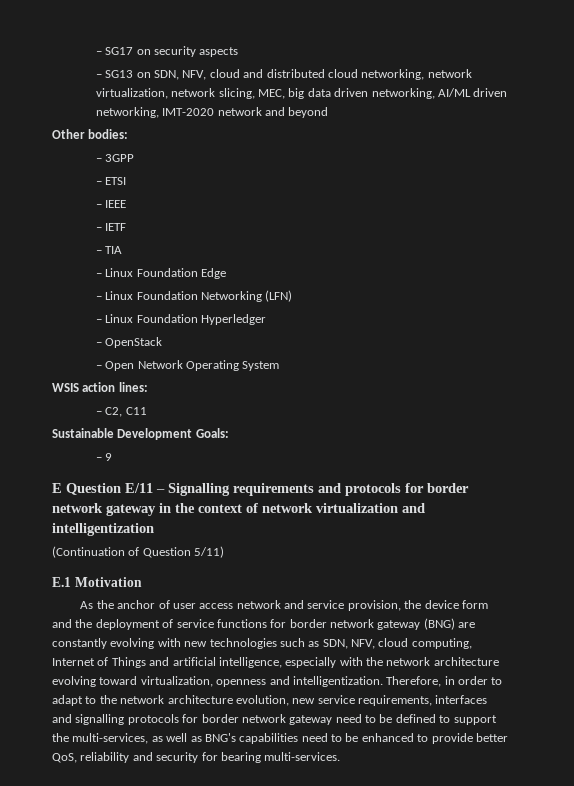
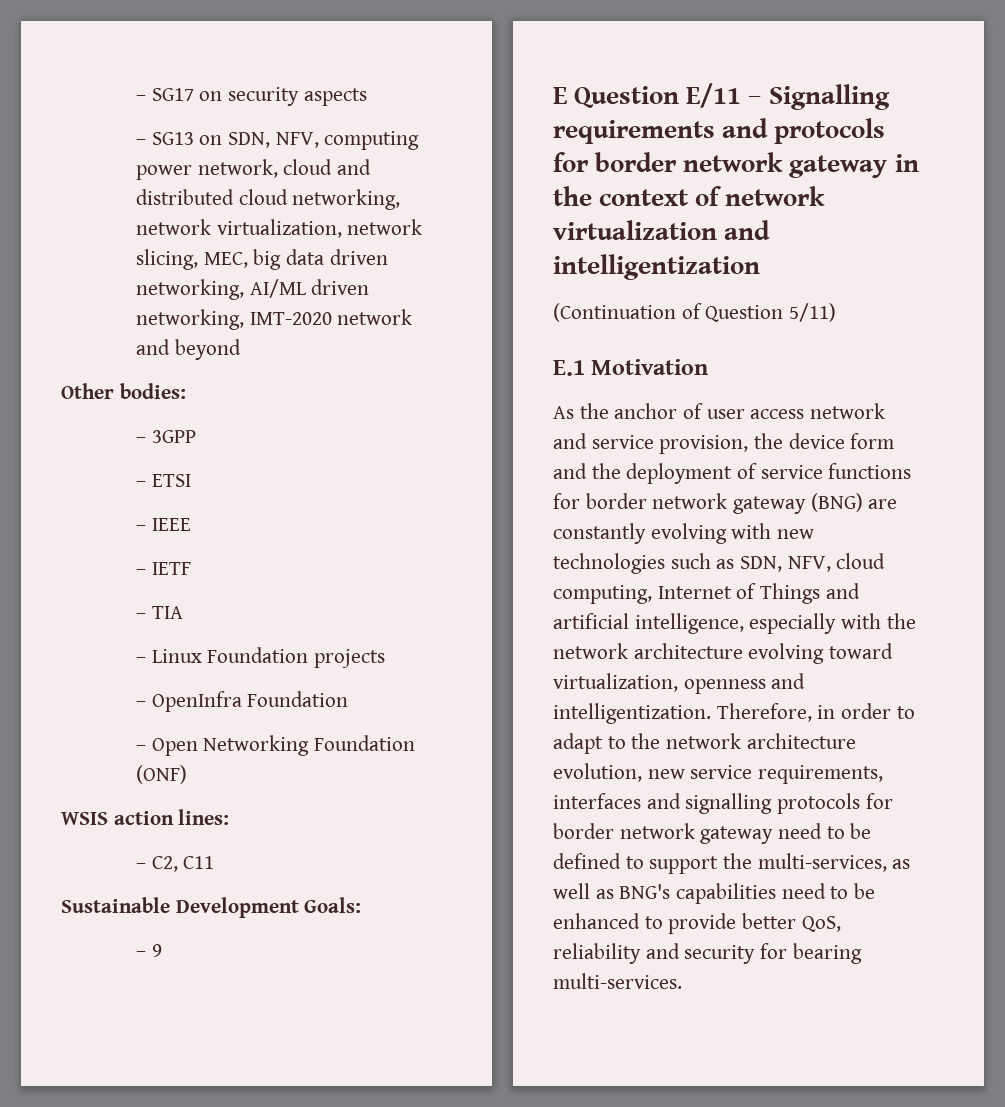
(207, 75) none -> [324,131,420,150] [136,159,278,180] computing power network,
[201,268,227,279] [95,290,293,302] [95,314,267,325] [95,337,163,348] Edge // – Linux Foundation Networking (LFN) // – Linux Foundation Hyperledger // – OpenStack -> [314,649,386,668] [136,691,349,712] projects // – OpenInfra Foundation
[137,360,280,371] Network Operating System -> [203,735,416,756] [136,765,188,784] Networking Foundation (ONF)

